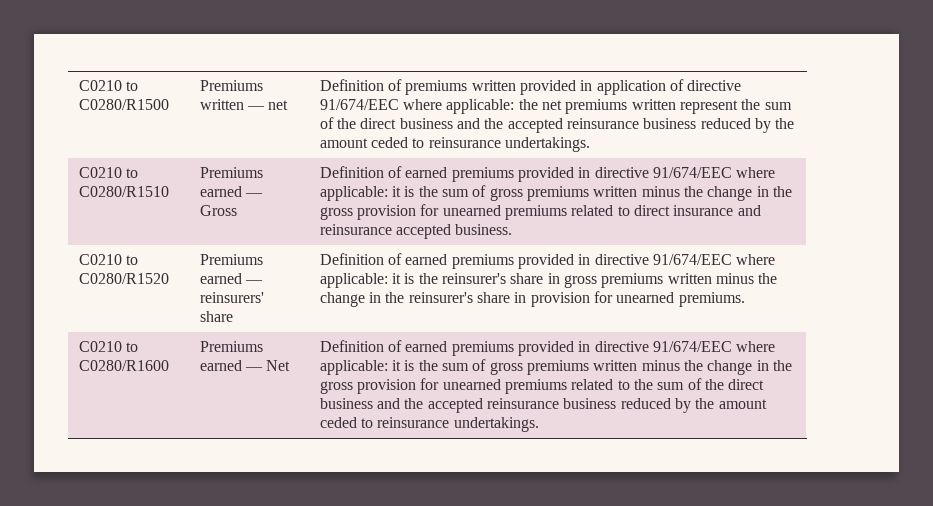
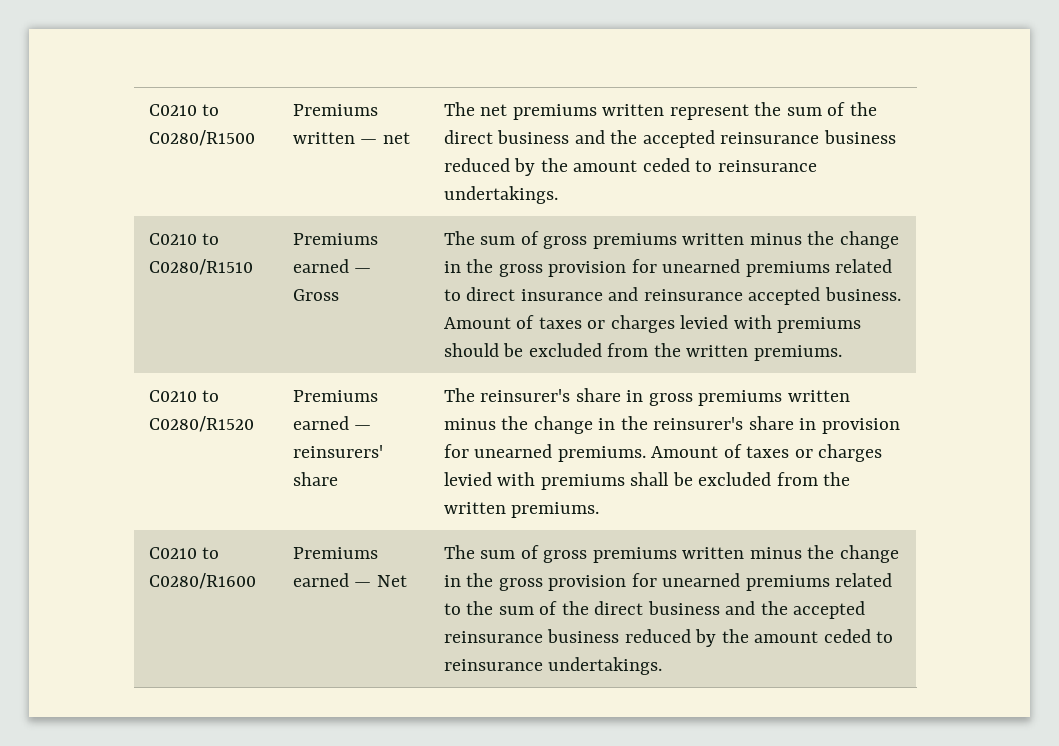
[319,79,742,95] [319,99,538,114] Definition of premiums written provided in application of directive 91/674/EEC where applicable: the -> [443,102,475,116] The
[319,166,776,182] [319,186,438,201] Definition of earned premiums provided in directive 91/674/EEC where applicable: it is the -> [443,231,475,245] The
(513, 229) none -> [443,315,862,333] [443,343,842,361] Amount of taxes or charges levied with premiums should be excluded from the written premiums.
[319,253,776,269] [319,273,438,288] Definition of earned premiums provided in directive 91/674/EEC where applicable: it is the -> [443,388,475,402] The
(745, 299) none -> [651,444,883,462] [443,472,851,490] [443,502,600,518] Amount of taxes or charges levied with premiums shall be excluded from the written premiums.
[319,340,776,356] [319,360,438,375] Definition of earned premiums provided in directive 91/674/EEC where applicable: it is the -> [443,545,475,559] The

